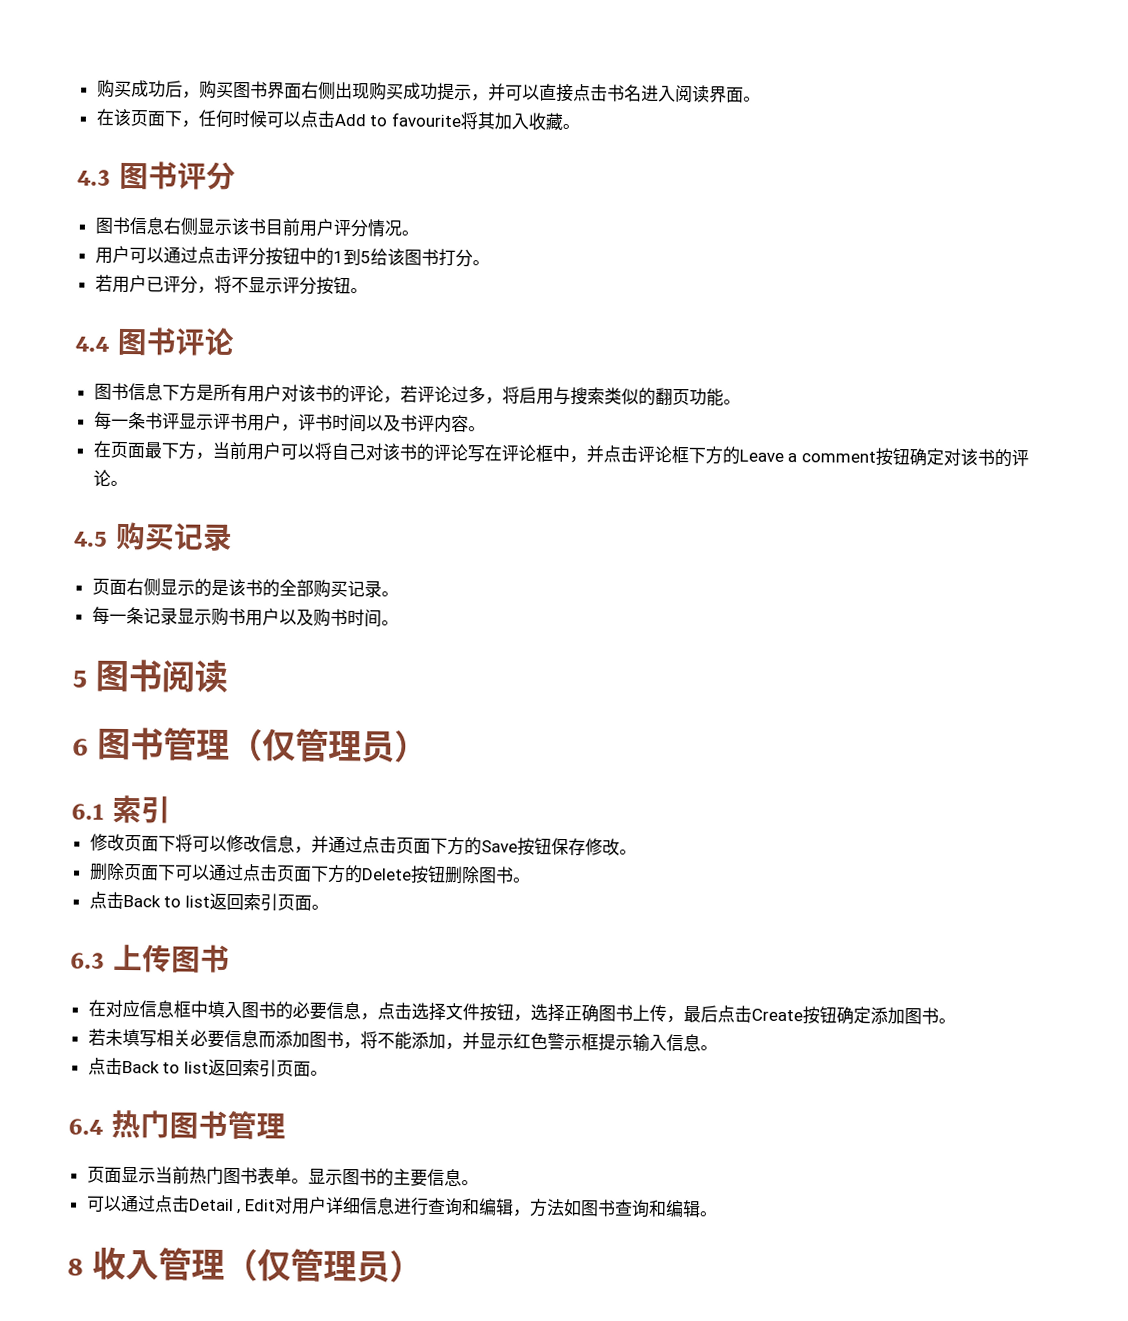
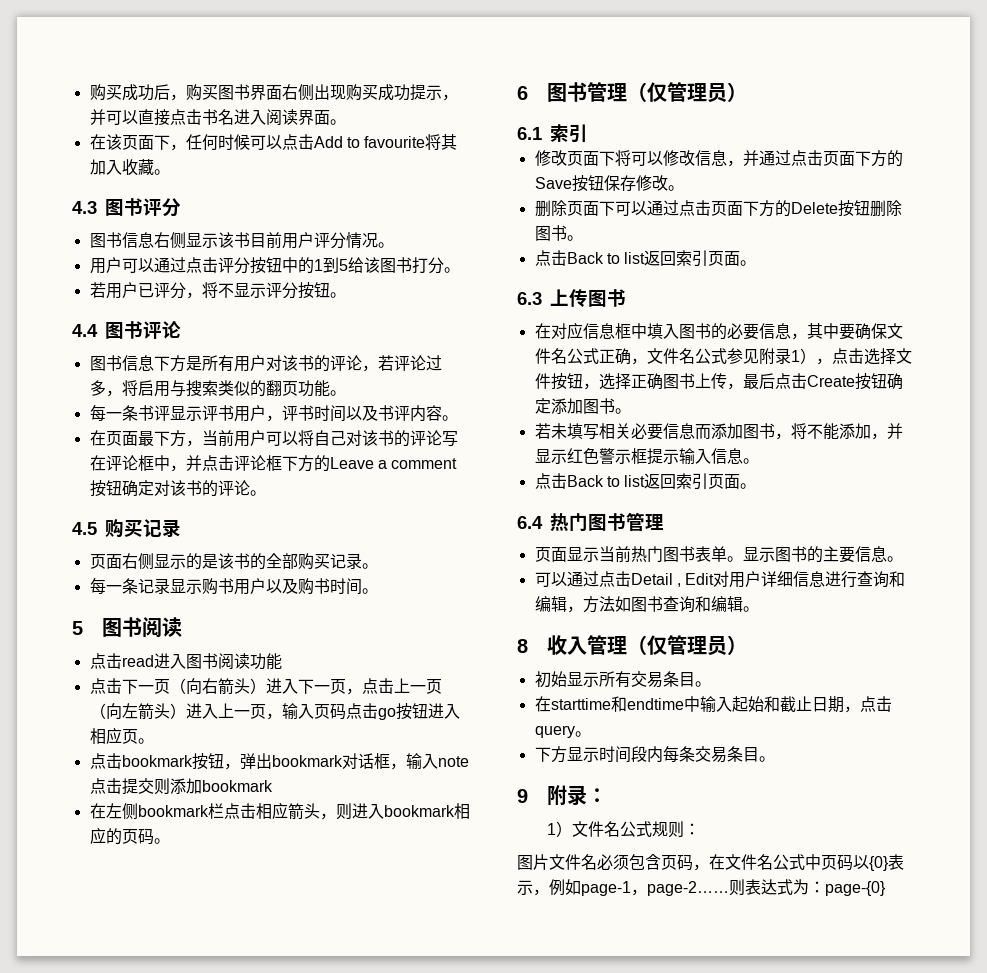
(228, 676) none -> [89,653,282,670] [89,678,442,695] [89,703,460,720] [89,727,154,744] [89,753,469,770] [89,778,273,795] [89,802,470,820] [89,827,170,845] // 点击read进入图书阅读功能 // 点击下一页（向右箭头）进入下一页，点击上一页（向左箭头）进入上一页，输入页码点击go按钮进入相应页。 // 点击bookmark按钮，弹出bookmark对话框，输入note点击提交则添加bookmark // 在左侧bookmark栏点击相应箭头，则进入bookmark相应的页码。
(378, 1017) none -> [806,323,903,340] [534,348,832,365] 其中要确保文件名公式正确，文件名公式参见附录1），
(423, 1266) none -> [534,671,711,688] [534,696,892,713] [534,725,591,738] [534,746,775,763] [517,785,608,806] [547,821,701,838] [517,854,904,871] [517,879,886,896] // 初始显示所有交易条目。 // 在starttime和endtime中输入起始和截止日期，点击query。 // 下方显示时间段内每条交易条目。 // 9附录： // 1）文件名公式规则： // 图片文件名必须包含页码，在文件名公式中页码以{0}表示，例如page-1，page-2……则表达式为：page-{0}

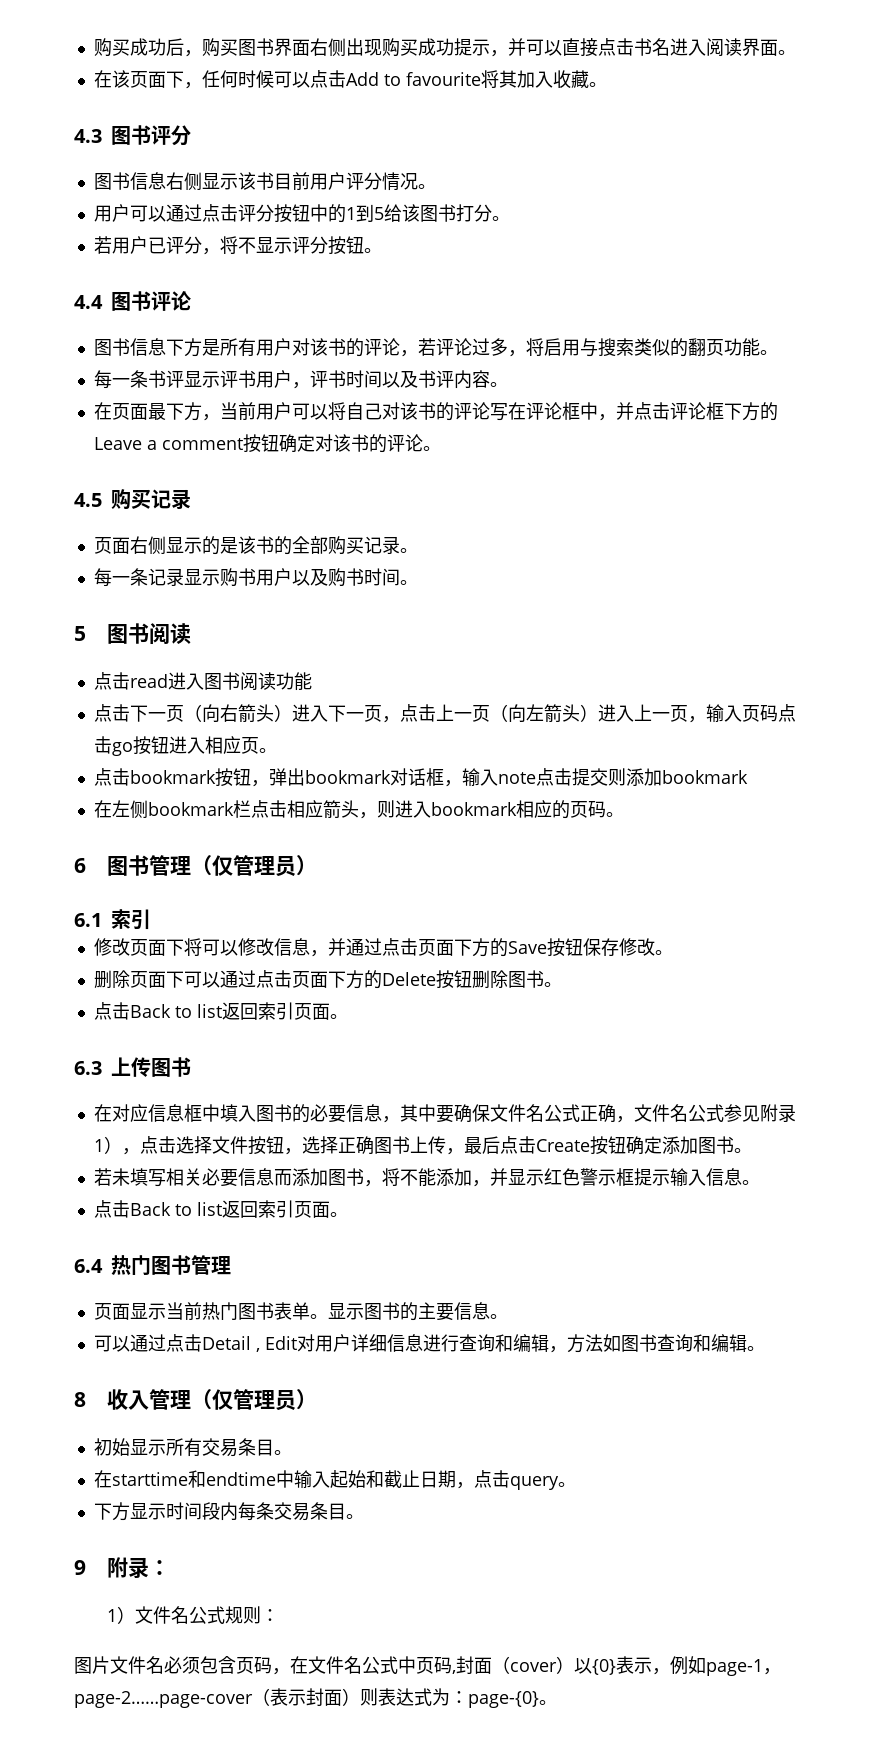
(853, 862) none -> [452,1656,574,1674] ,封面（cover）
[647,881,729,896] page-2…… -> [74,1688,360,1708] page-2……page-cover（表示封面）
(886, 888) none -> [539,1700,557,1705] 。

